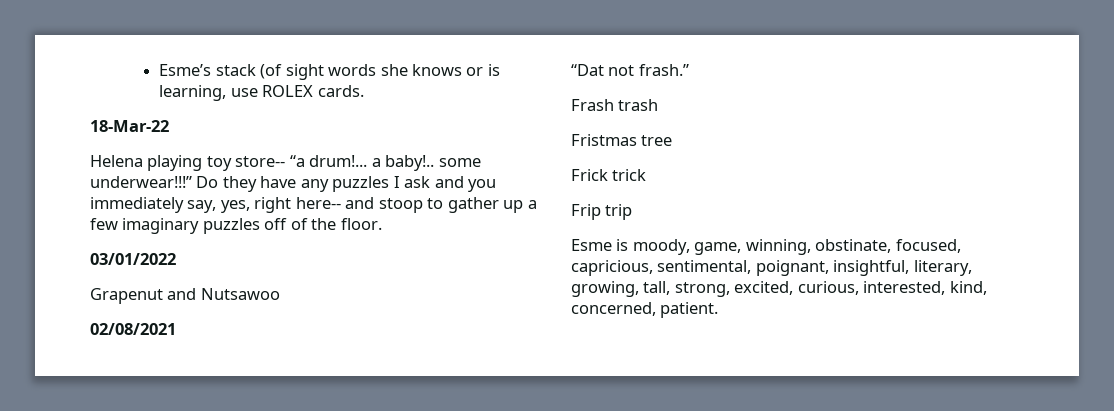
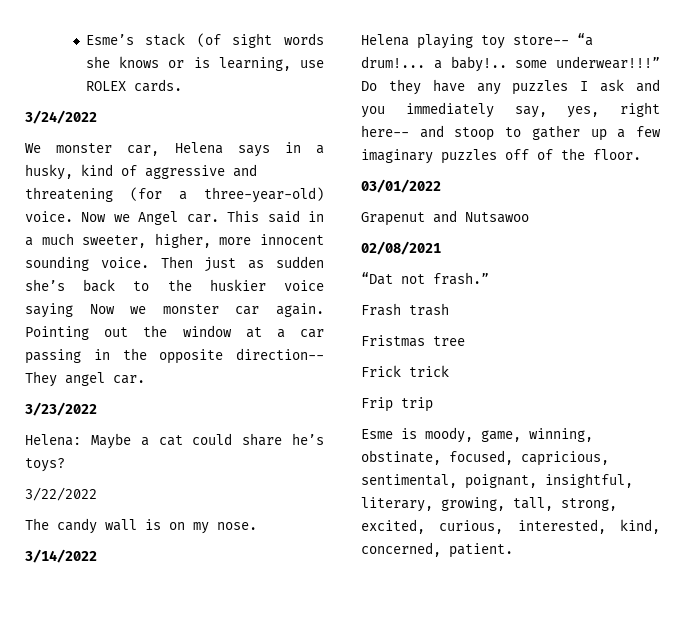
[90,120,169,132] 18-Mar-22 -> [25,110,97,124] [25,142,324,157] [25,164,257,180] [25,187,324,203] [25,210,324,225] [25,233,324,248] [25,256,324,272] [25,279,324,292] [25,303,324,318] [25,325,324,340] [25,348,324,364] [25,371,145,387] [25,402,97,416] [25,433,324,449] [25,458,65,472] [25,487,97,501] [25,518,257,534] [25,549,97,563] 3/24/2022 // We monster car, Helena says in a husky, kind of aggressive and threatening (for a three-year-old) voice. Now we Angel car. This said in a much sweeter, higher, more innocent sounding voice. Then just as sudden she’s back to the huskier voice saying Now we monster car again. Pointing out the window at a car passing in the opposite direction-- They angel car. // 3/23/2022 // Helena: Maybe a cat could share he’s toys? // 3/22/2022 // The candy wall is on my nose. // 3/14/2022

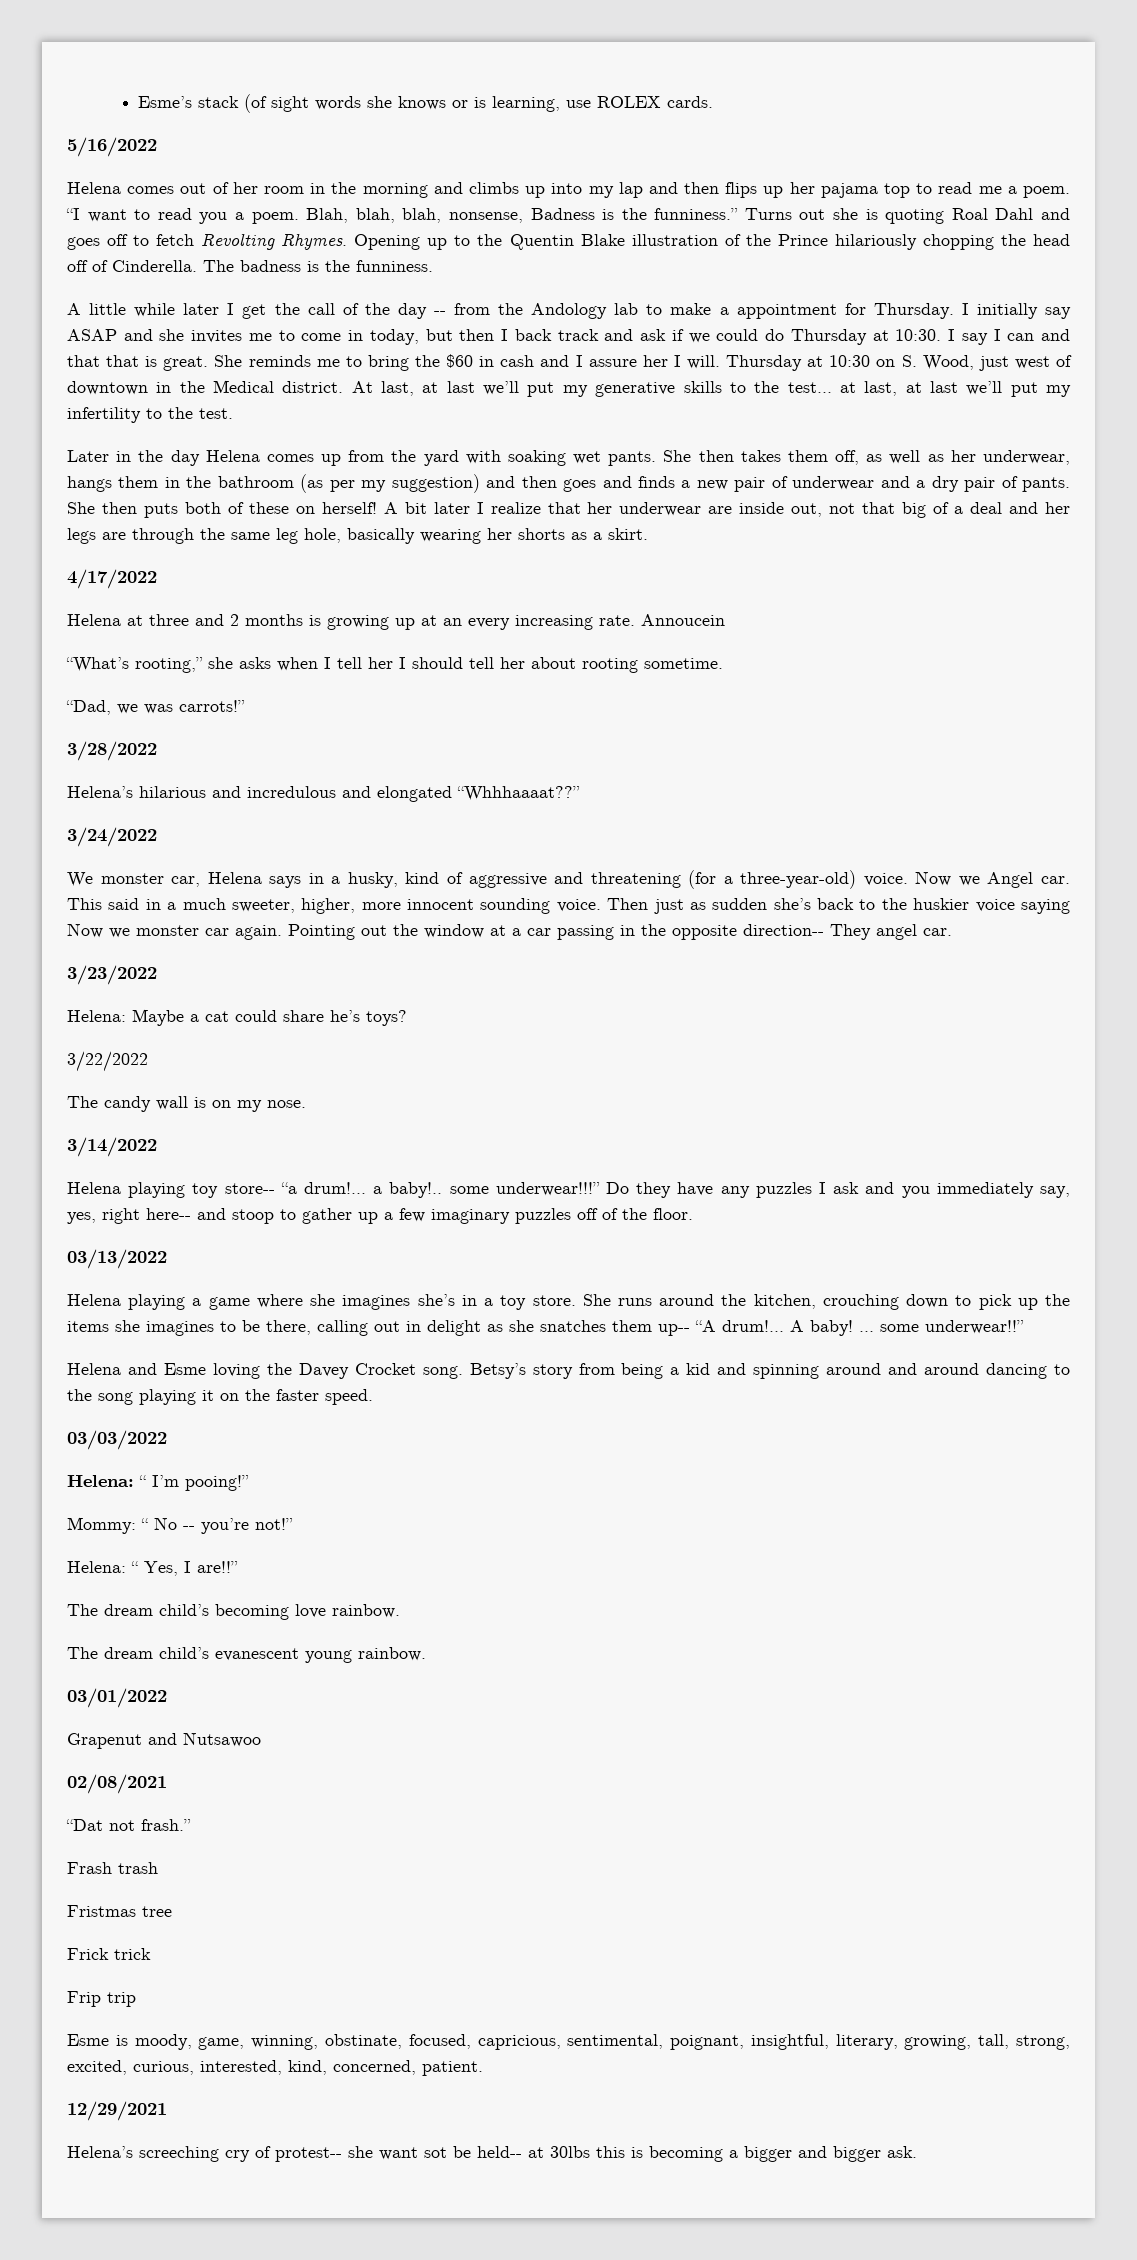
(182, 85) none -> [67,137,157,157] [67,182,1071,198] [66,208,1071,224] [67,233,1070,250] [67,260,433,272] [67,303,1072,319] [67,329,1071,345] [67,354,1072,371] [67,380,1071,397] [67,407,233,423] [67,450,1070,466] [67,474,1071,493] [67,502,1070,518] [67,528,648,544] [67,569,157,589] [67,614,725,630] [66,657,723,673] [66,700,245,715] [67,741,157,761] [67,786,580,802] // 5/16/2022 // Helena comes out of her room in the morning and climbs up into my lap and then flips up her pajama top to read me a poem. “I want to read you a poem. Blah, blah, blah, nonsense, Badness is the funniness.” Turns out she is quoting Roal Dahl and goes off to fetch Revolting Rhymes. Opening up to the Quentin Blake illustration of the Prince hilariously chopping the head off of Cinderella. The badness is the funniness. // A little while later I get the call of the day -- from the Andology lab to make a appointment for Thursday. I initially say ASAP and she invites me to come in today, but then I back track and ask if we could do Thursday at 10:30. I say I can and that that is great. She reminds me to bring the $60 in cash and I assure her I will. Thursday at 10:30 on S. Wood, just west of downtown in the Medical district. At last, at last we’ll put my generative skills to the test… at last, at last we’ll put my infertility to the test. // Later in the day Helena comes up from the yard with soaking wet pants. She then takes them off, as well as her underwear, hangs them in the bathroom (as per my suggestion) and then goes and finds a new pair of underwear and a dry pair of pants. She then puts both of these on herself! A bit later I realize that her underwear are inside out, not that big of a deal and her legs are through the same leg hole, basically wearing her shorts as a skirt. // 4/17/2022 // Helena at three and 2 months is growing up at an every increasing rate. Annoucein // “What’s rooting,” she asks when I tell her I should tell her about rooting sometime. // “Dad, we was carrots!” // 3/28/2022 // Helena’s hilarious and incredulous and elongated “Whhhaaaat??”
(641, 154) none -> [67,1249,167,1269] [67,1294,1071,1310] [67,1320,1024,1336] [67,1363,1071,1379] [67,1389,373,1405] [67,1430,167,1450] [67,1475,249,1491] [67,1517,293,1534] [67,1561,238,1576] [67,1604,400,1620] [67,1647,426,1663] // 03/13/2022 // Helena playing a game where she imagines she’s in a toy store. She runs around the kitchen, crouching down to pick up the items she imagines to be there, calling out in delight as she snatches them up-- “A drum!... A baby! … some underwear!!” // Helena and Esme loving the Davey Crocket song. Betsy’s story from being a kid and spinning around and around dancing to the song playing it on the faster speed. // 03/03/2022 // Helena: “ I’m pooing!” // Mommy: “ No -- you’re not!” // Helena: “ Yes, I are!!” // The dream child’s becoming love rainbow. // The dream child’s evanescent young rainbow.
(513, 550) none -> [67,2101,167,2121] [67,2146,917,2162] // 12/29/2021 // Helena’s screeching cry of protest-- she want sot be held-- at 30lbs this is becoming a bigger and bigger ask.

